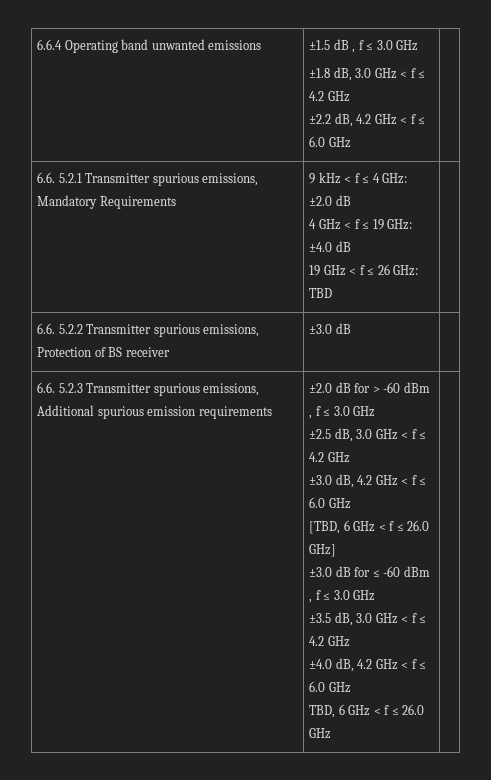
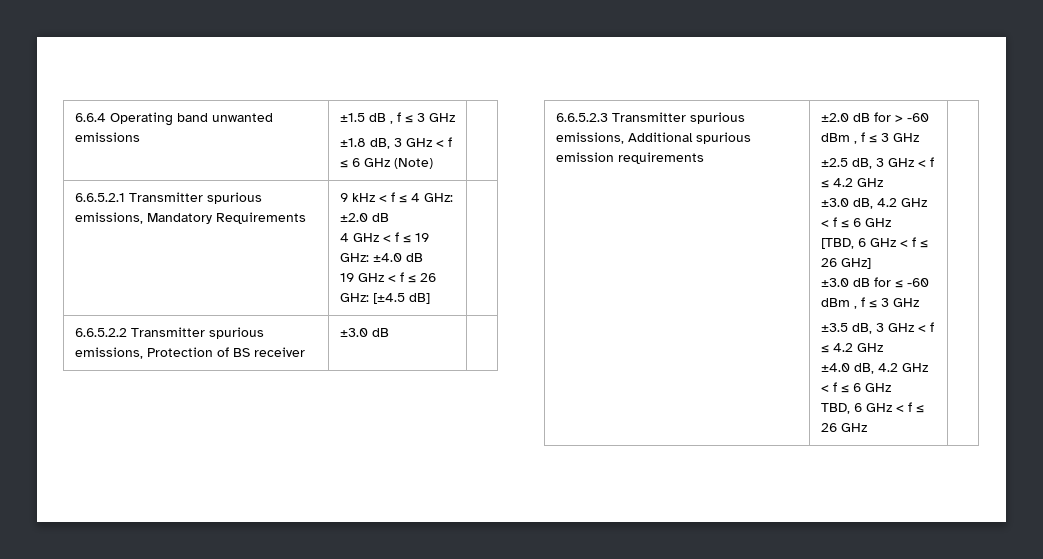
[376,40,393,50] 3.0 -> [416,113,425,122] 3
[355,68,426,79] [309,91,350,102] [309,113,426,127] [309,136,351,148] [37,172,82,183] 3.0 GHz < f ≤ 4.2 GHz // ±2.2 dB, 4.2 GHz < f ≤ 6.0 GHz | // 6.6. 5.2.1 -> [393,137,452,147] [339,158,433,169] [74,193,125,202] 3 GHz < f ≤ 6 GHz (Note) | // 6.6.5.2.1
[309,288,333,298] [37,323,83,334] TBD | // 6.6. 5.2.2 -> [372,293,430,304] [74,328,127,337] [±4.5 dB] | // 6.6.5.2.2
[37,382,83,393] 6.6. 5.2.3 -> [555,113,608,122] 6.6.5.2.3
[333,406,350,416] 3.0 -> [880,133,889,142] 3
[356,429,373,439] 3.0 -> [875,158,884,167] 3
[309,497,326,508] 6.0 -> [852,218,861,227] 6
[407,520,430,531] 26.0 -> [820,258,837,267] 26
[333,590,350,600] 3.0 -> [880,298,889,307] 3
[356,613,373,623] 3.0 -> [875,323,884,332] 3
[309,681,326,692] 6.0 -> [852,383,861,392] 6
[402,704,425,715] 26.0 -> [820,423,837,432] 26

